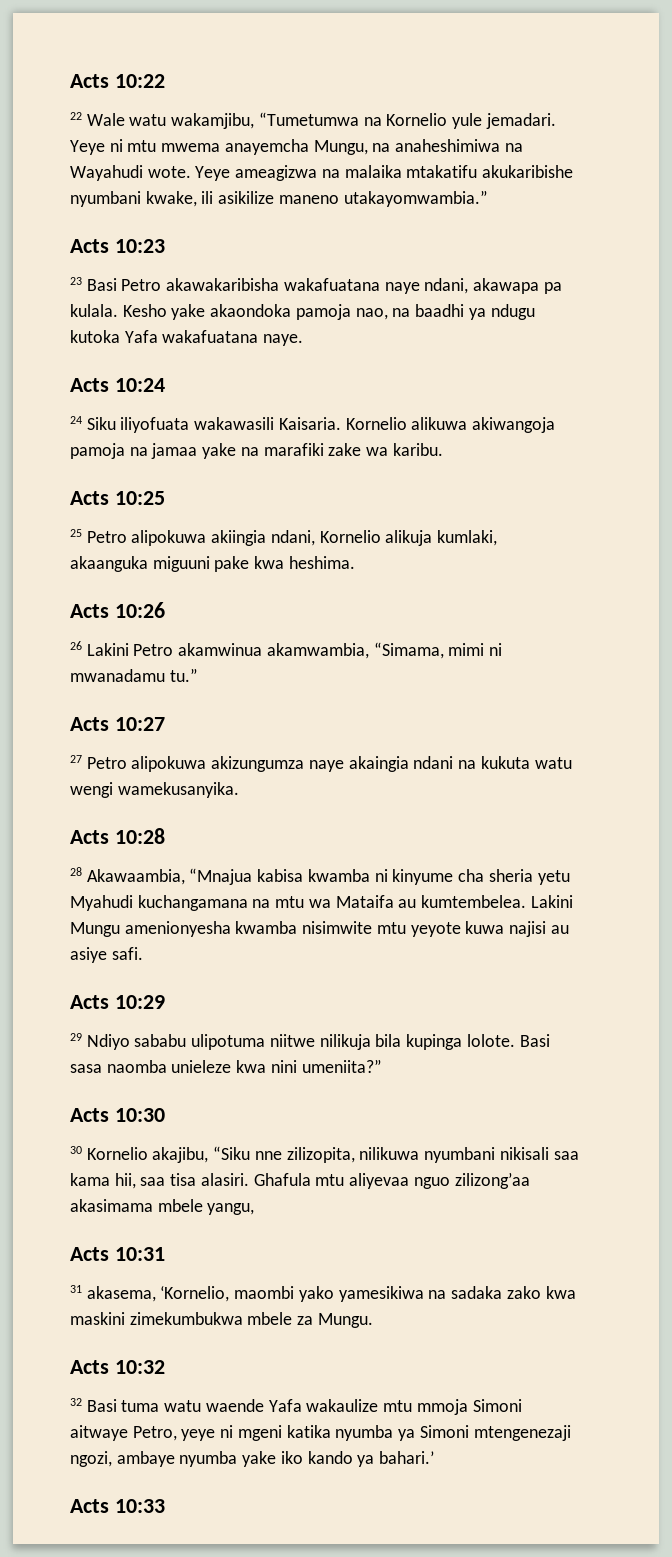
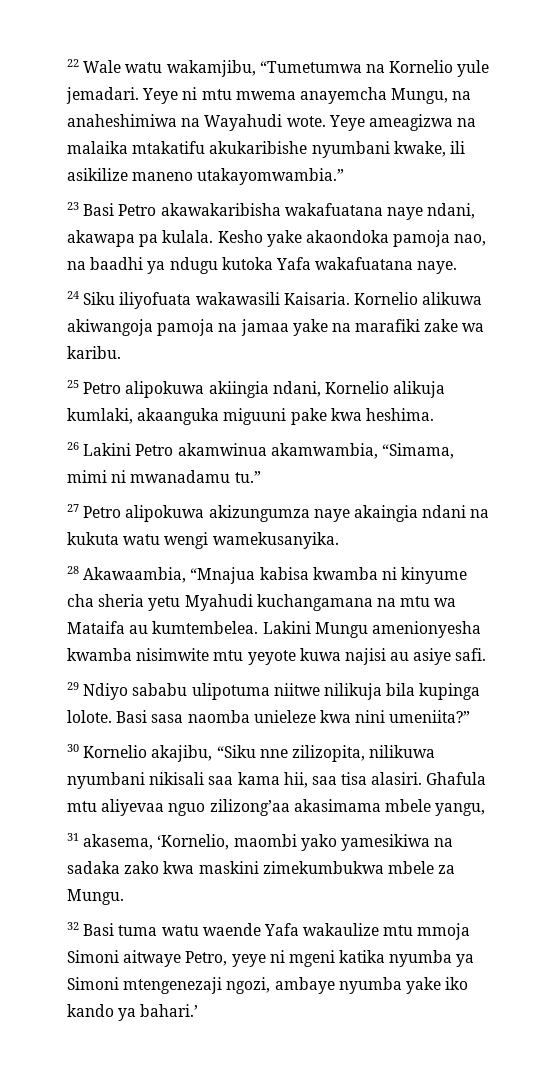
[70,74,165,88] Acts 10:22 // -> (67, 63) none
[70,239,165,253] // Acts 10:23 -> (345, 176) none
[70,378,165,392] // Acts 10:24 -> (458, 267) none
[70,491,165,505] // Acts 10:25 -> (121, 352) none
[70,602,165,618] // Acts 10:26 -> (434, 414) none
[70,717,165,731] // Acts 10:27 -> (261, 477) none
[70,828,165,844] // Acts 10:28 -> (339, 540) none
[70,995,165,1009] // Acts 10:29 -> (487, 654) none
[70,1108,165,1122] // Acts 10:30 -> (471, 716) none
[70,1247,165,1261] // Acts 10:31 -> (486, 809) none
[70,1360,165,1374] // Acts 10:32 -> (124, 897) none
[70,1499,165,1513] // Acts 10:33 -> (199, 1010) none

